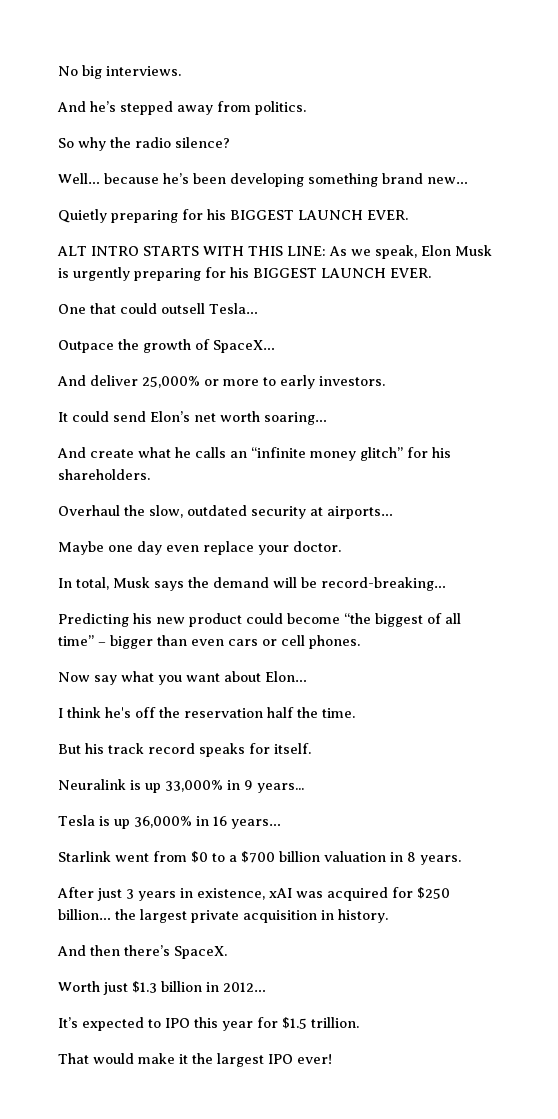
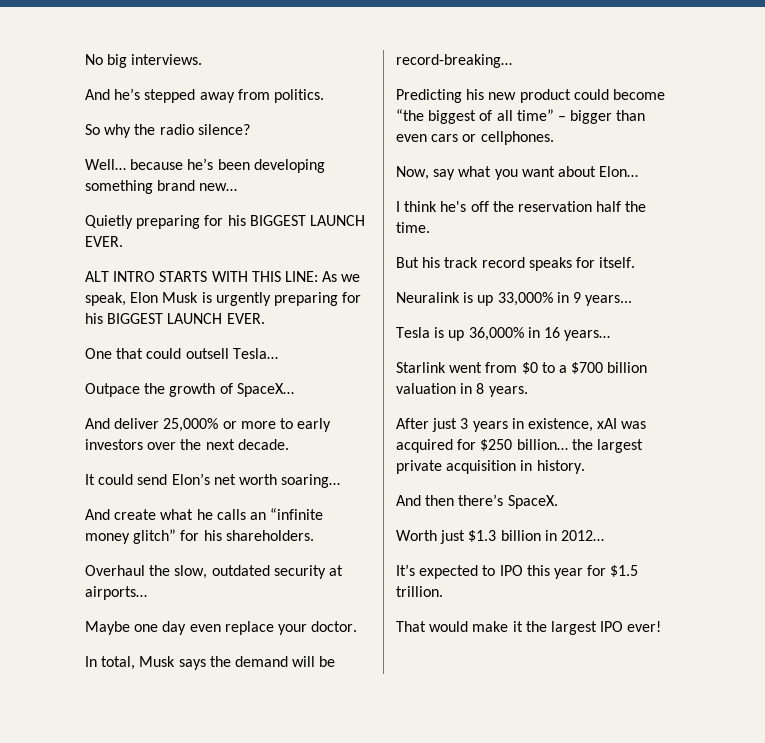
[319,376,385,386] investors. -> [85,439,289,450] investors over the next decade.
[281,635,360,649] [58,672,90,682] cell phones. // Now -> [480,131,554,145] [396,166,429,180] cellphones. // Now,

